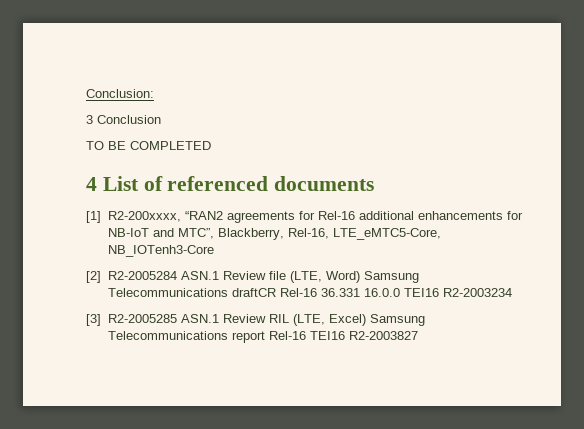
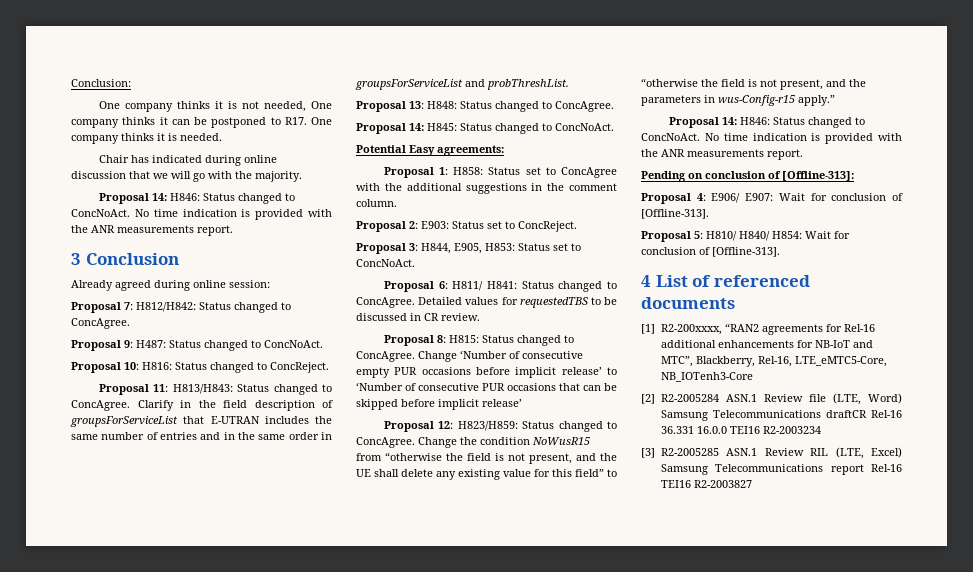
[86,115,161,124] [86,141,211,150] 3 Conclusion // TO BE COMPLETED -> [98,101,332,112] [71,117,332,128] [71,133,222,144] [98,155,277,166] [71,171,302,182] [98,193,295,204] [71,209,332,220] [71,225,233,236] [71,253,179,265] [71,280,270,291] [71,302,291,313] [71,318,130,329] [71,340,323,351] [71,362,329,373] [98,384,332,395] [71,400,333,411] [70,416,332,427] [71,432,332,440] [355,79,569,90] [356,101,614,112] [356,123,614,134] [356,145,504,156] [383,167,617,178] [356,183,617,194] [356,199,397,207] [356,221,577,232] [356,243,581,254] [356,259,415,267] [383,281,617,292] [356,297,617,308] [356,313,480,321] [383,335,574,346] [356,350,583,362] [356,367,617,378] [356,382,617,391] [356,399,522,410] [383,421,617,432] [356,437,590,448] [356,452,617,464] [356,469,617,480] [641,78,866,90] [641,95,835,106] [668,117,865,128] [641,133,902,144] [641,149,803,160] [641,171,854,182] [641,193,903,204] [641,209,709,219] [641,231,850,242] [641,247,780,257] One company thinks it is not needed, One company thinks it can be postponed to R17. One company thinks it is needed. // Chair has indicated during online discussion that we will go with the majority. // Proposal 14: H846: Status changed to ConcNoAct. No time indication is provided with the ANR measurements report. // 3 Conclusion // Already agreed during online session: // Proposal 7: H812/H842: Status changed to ConcAgree. // Proposal 9: H487: Status changed to ConcNoAct. // Proposal 10: H816: Status changed to ConcReject. // Proposal 11: H813/H843: Status changed to ConcAgree. Clarify in the field description of groupsForServiceList that E-UTRAN includes the same number of entries and in the same order in groupsForServiceList and probThreshList. // Proposal 13: H848: Status changed to ConcAgree. // Proposal 14: H845: Status changed to ConcNoAct. // Potential Easy agreements: // Proposal 1: H858: Status set to ConcAgree with the additional suggestions in the comment column. // Proposal 2: E903: Status set to ConcReject. // Proposal 3: H844, E905, H853: Status set to ConcNoAct. // Proposal 6: H811/ H841: Status changed to ConcAgree. Detailed values for requestedTBS to be discussed in CR review. // Proposal 8: H815: Status changed to ConcAgree. Change ‘Number of consecutive empty PUR occasions before implicit release’ to ‘Number of consecutive PUR occasions that can be skipped before implicit release’ // Proposal 12: H823/H859: Status changed to ConcAgree. Change the condition NoWusR15 from “otherwise the field is not present, and the UE shall delete any existing value for this field” to “otherwise the field is not present, and the parameters in wus-Config-r15 apply.” // Proposal 14: H846: Status changed to ConcNoAct. No time indication is provided with the ANR measurements report. // Pending on conclusion of [Offline-313]: // Proposal 4: E906/ E907: Wait for conclusion of [Offline-313]. // Proposal 5: H810/ H840/ H854: Wait for conclusion of [Offline-313].

